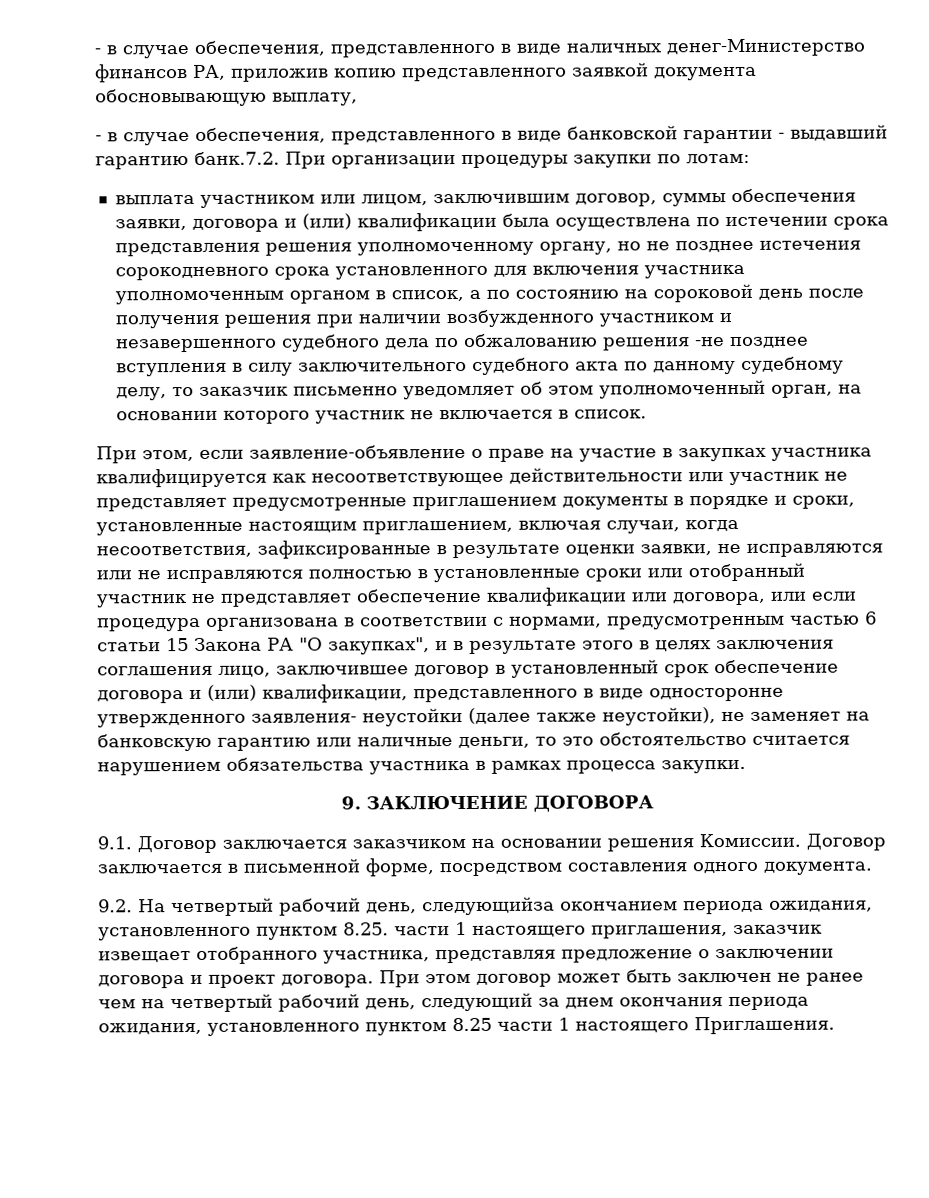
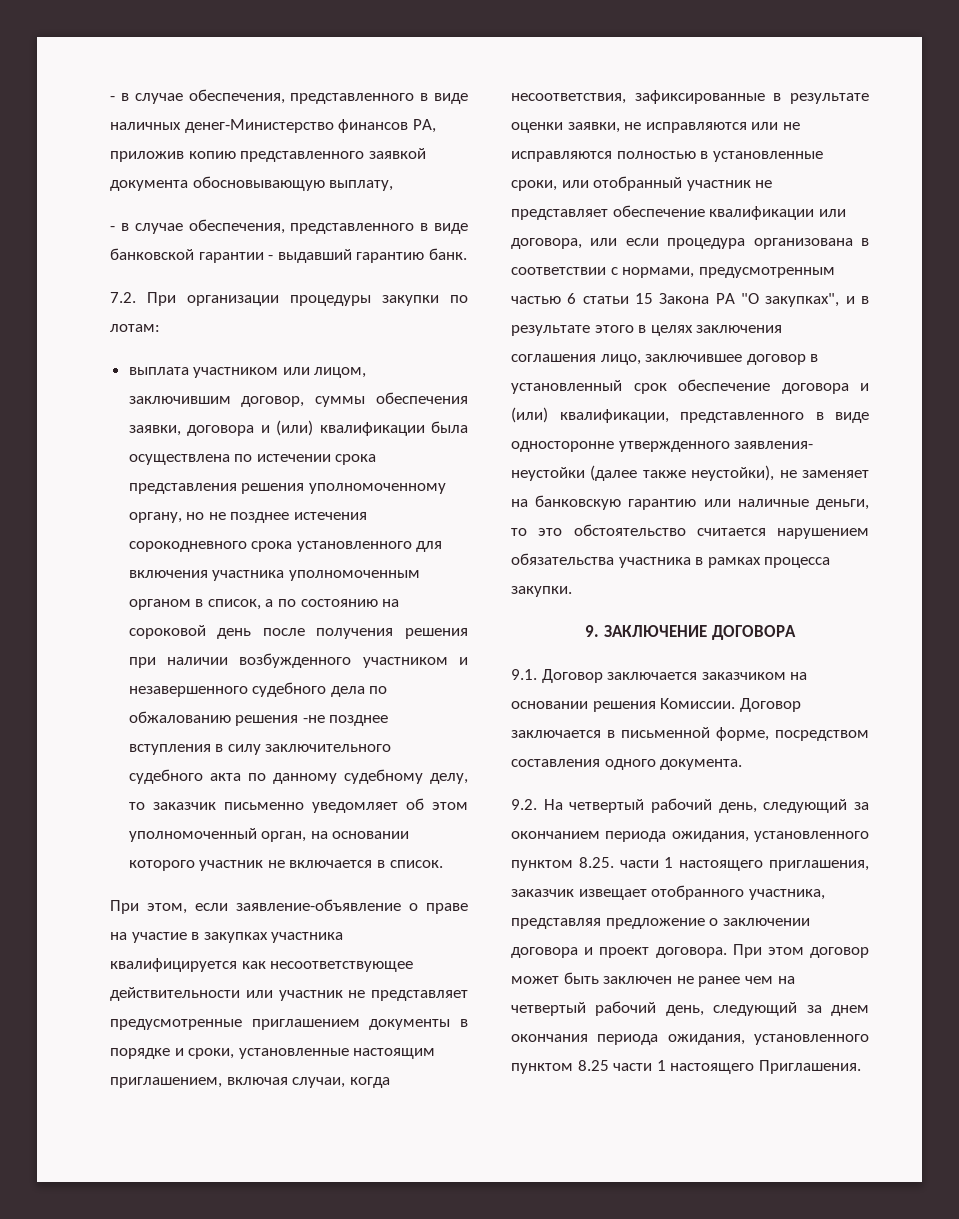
[194,151,280,165] банк.7.2. -> [428,248,467,260] [110,292,136,303] банк. // 7.2.
[585,568,642,582] сроки -> [511,180,557,191] сроки,
[422,896,555,916] следующийза -> [763,799,869,813] следующий за

